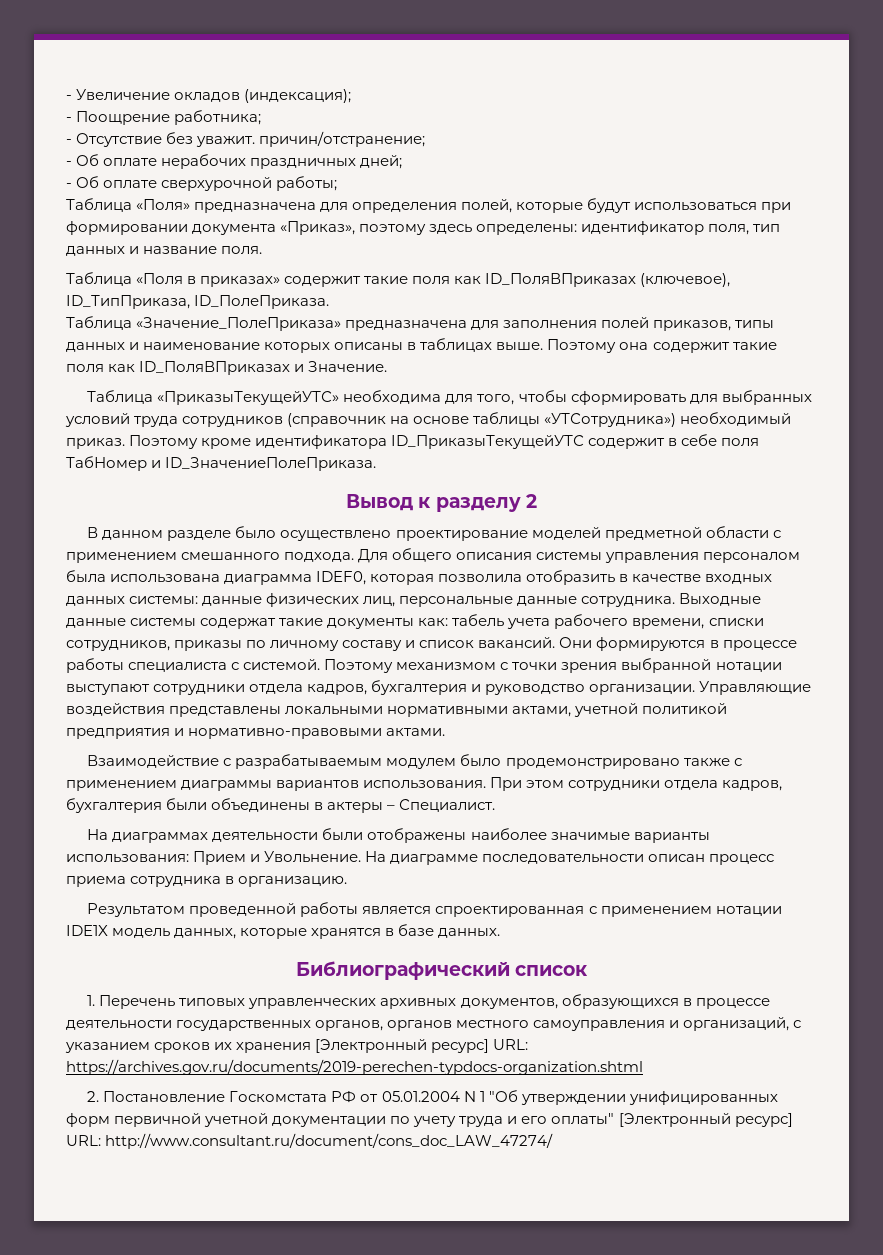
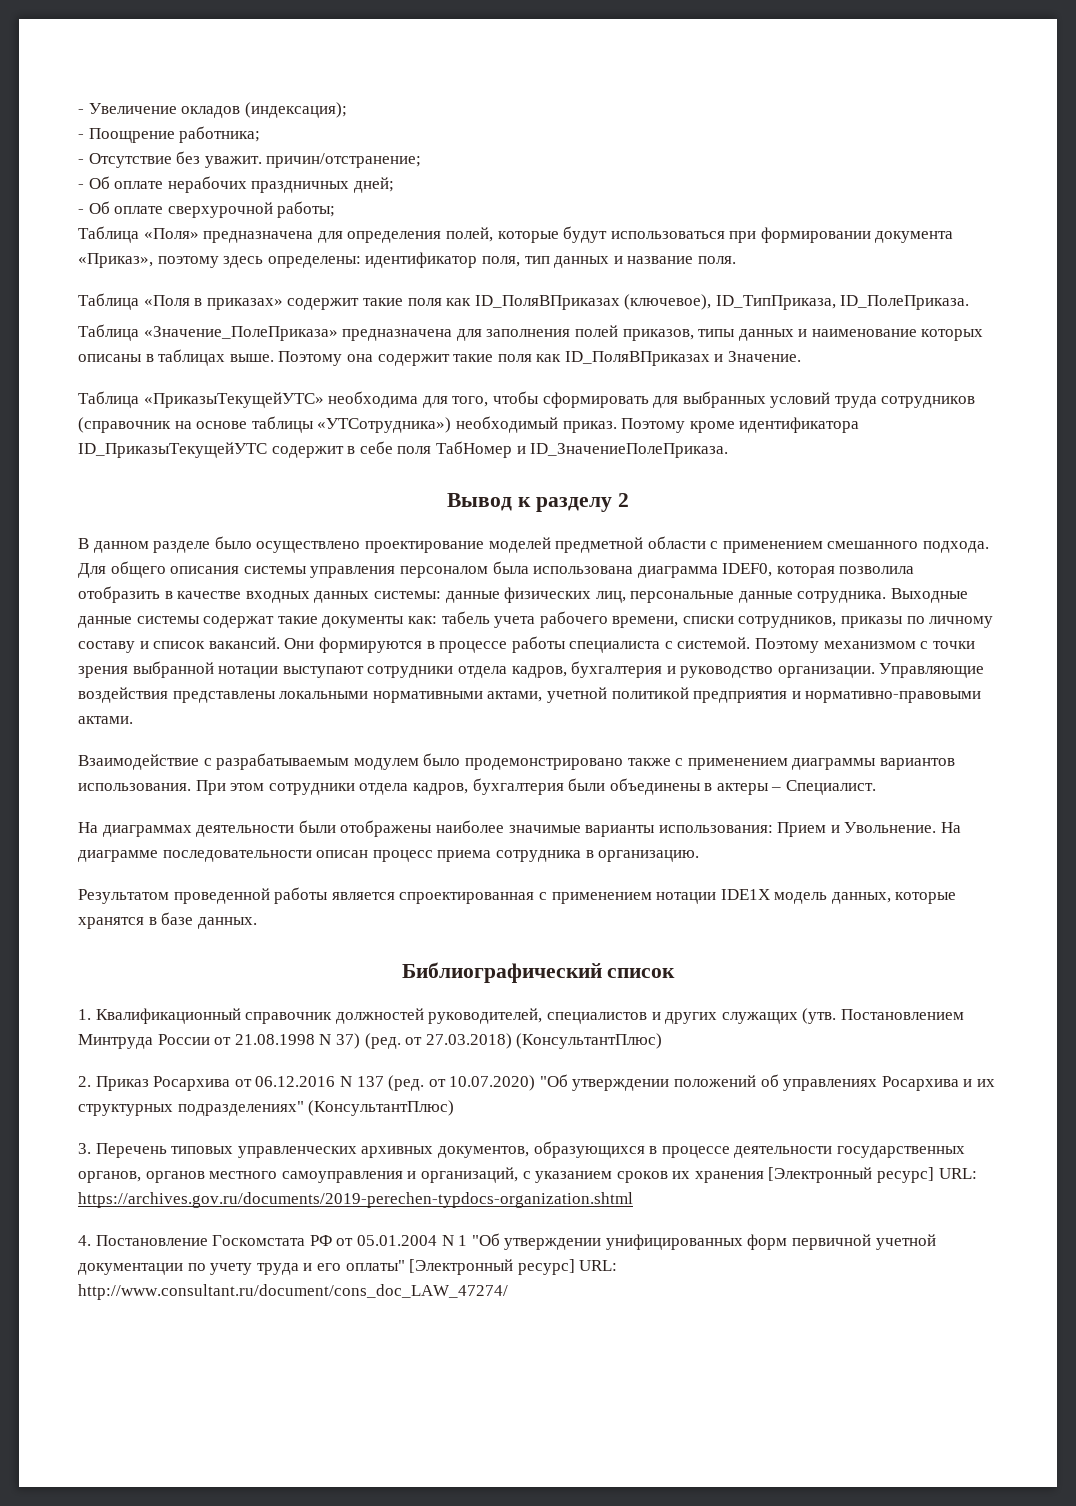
(96, 1000) none -> [95,1008,964,1024] [78,1033,663,1049] [78,1074,996,1091] [78,1100,455,1116] [78,1143,91,1154] Квалификационный справочник должностей руководителей, специалистов и других служащих (утв. Постановлением Минтруда России от 21.08.1998 N 37) (ред. от 27.03.2018) (КонсультантПлюс) // 2. Приказ Росархива от 06.12.2016 N 137 (ред. от 10.07.2020) "Об утверждении положений об управлениях Росархива и их структурных подразделениях" (КонсультантПлюс) // 3.
[87,1091,100,1102] 2. -> [78,1235,91,1246] 4.

